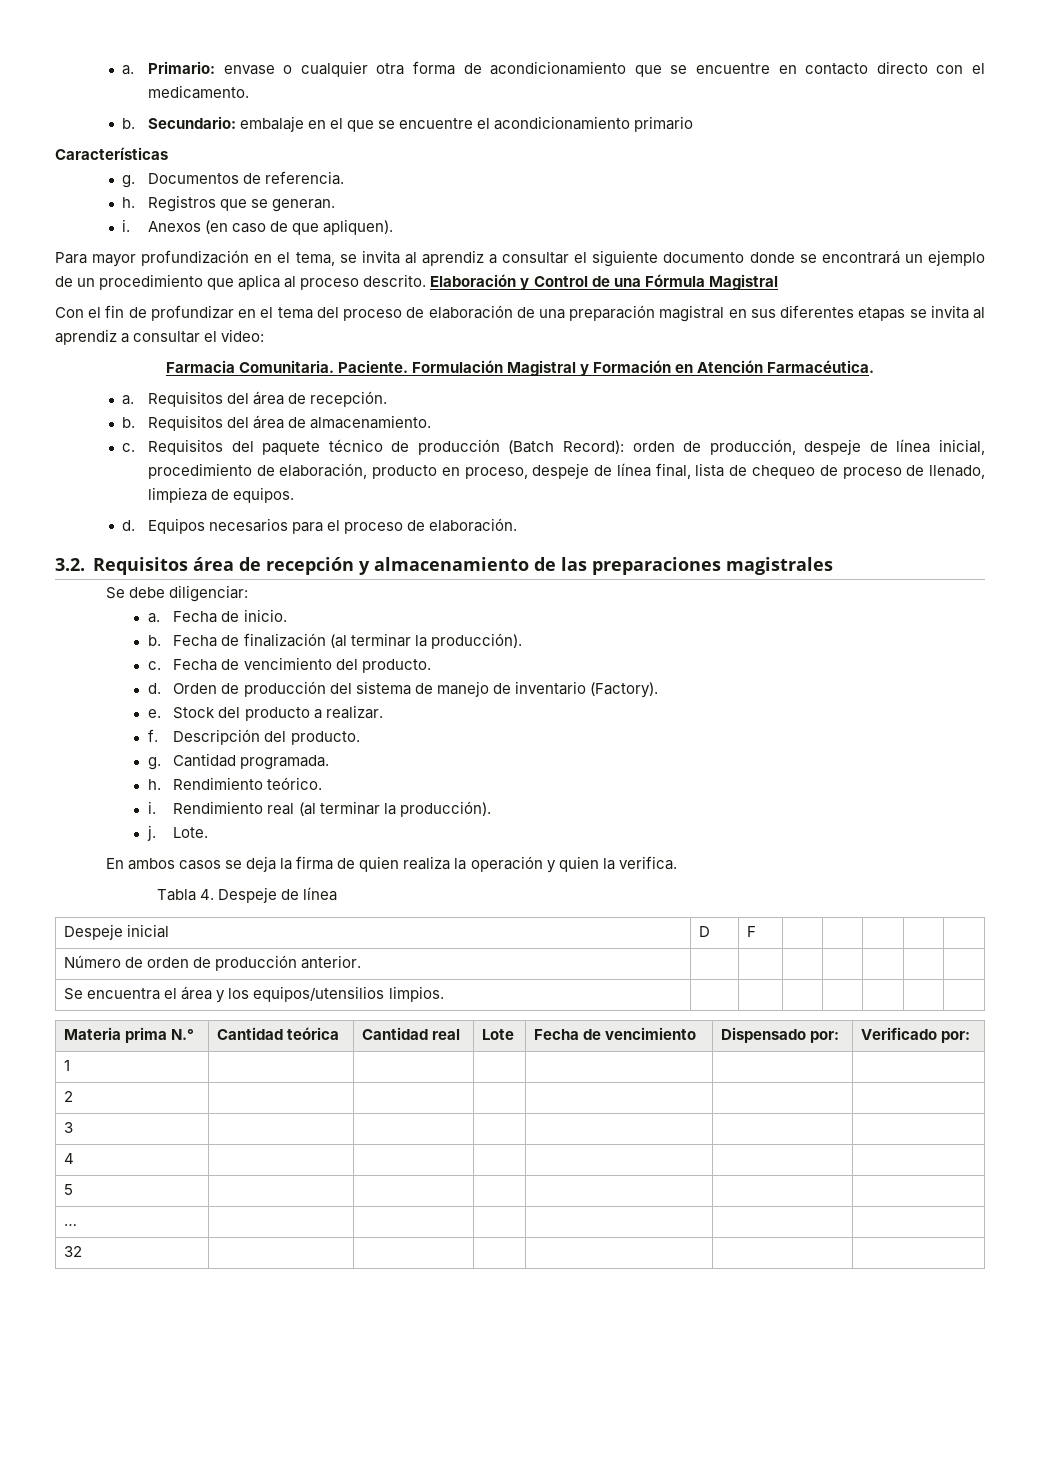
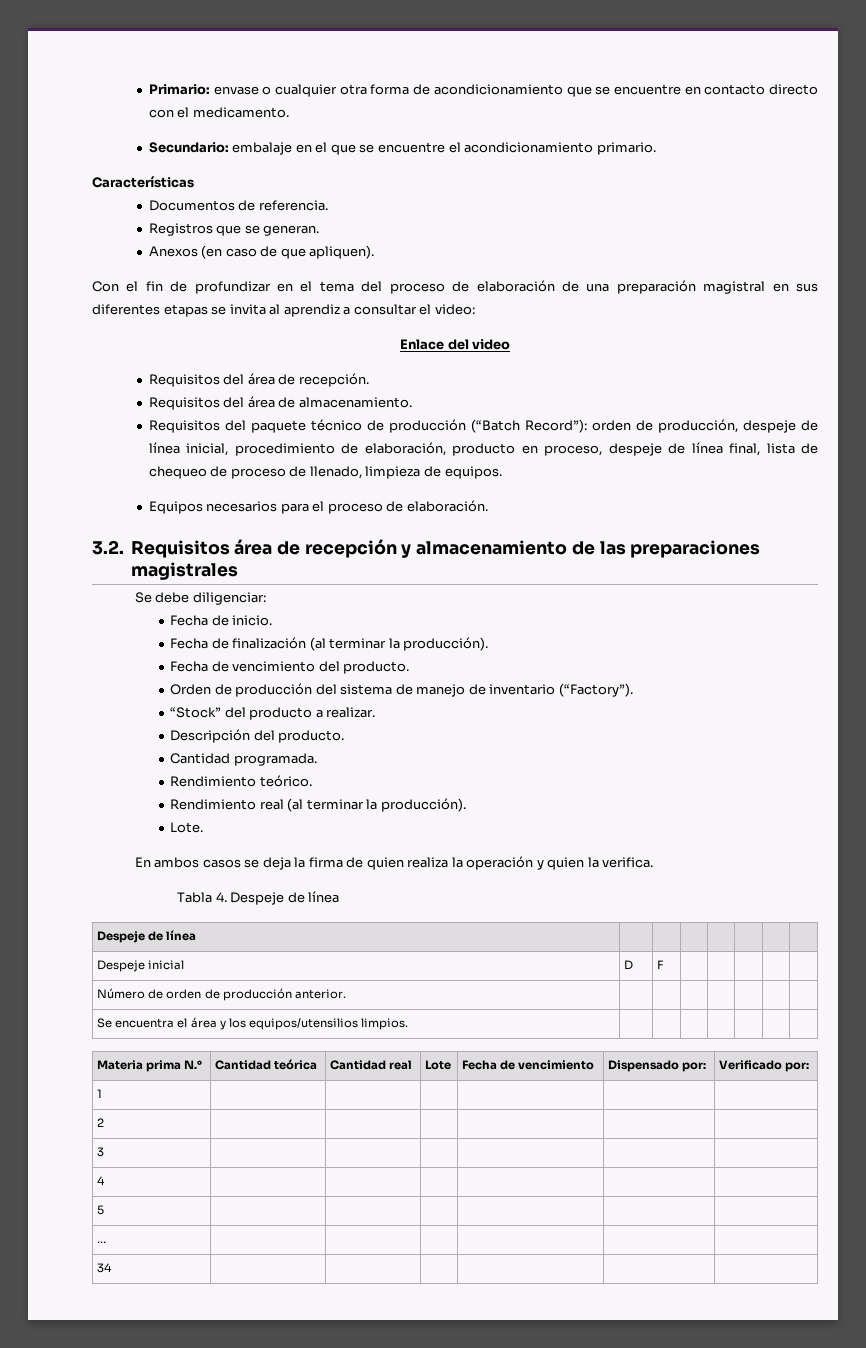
[122,65,135,75] a. -> (148, 89) none
[122,118,136,129] b. -> (289, 112) none
[634,116,694,132] primario -> [596,142,656,155] primario.
[122,175,136,188] g. -> (194, 182) none
[122,197,136,208] h. -> (328, 205) none
[122,219,131,232] i. -> (320, 230) none
[55,250,986,267] [55,274,778,290] // Para mayor profundización en el tema, se invita al aprendiz a consultar el siguiente documento donde se encontrará un ejemplo de un procedimiento que aplica al proceso descrito. Elaboración y Control de una Fórmula Magistral -> (375, 252) none
[165,360,875,376] [122,395,135,405] Farmacia Comunitaria. Paciente. Formulación Magistral y Formación en Atención Farmacéutica. // a. -> [399,339,511,350] Enlace del video //
[122,417,136,428] b. -> (369, 380) none
[122,443,136,452] c. -> (412, 402) none
[508,440,624,454] (Batch Record): -> [470,419,587,433] (“Batch Record”):
[122,520,136,531] d. -> (502, 472) none
[147,613,160,623] a. -> (266, 598) none
[147,635,161,646] b. -> (273, 620) none
[147,661,161,670] c. -> (489, 644) none
[147,683,161,694] d. -> (410, 667) none
[589,682,658,698] [147,707,216,719] (Factory). // e. Stock -> [558,683,633,697] [170,707,222,718] (“Factory”). // “Stock”
[147,729,158,742] f. -> (376, 712) none
[147,757,161,770] g. -> (345, 736) none
[147,779,161,790] h. -> (317, 759) none
[147,801,156,814] i. -> (312, 781) none
[146,825,156,841] j. -> (466, 805) none
(338, 894) none -> [97,930,197,943] // Despeje de línea | | | | | | |
[64,1246,83,1257] 32 -> [97,1263,113,1273] 34

